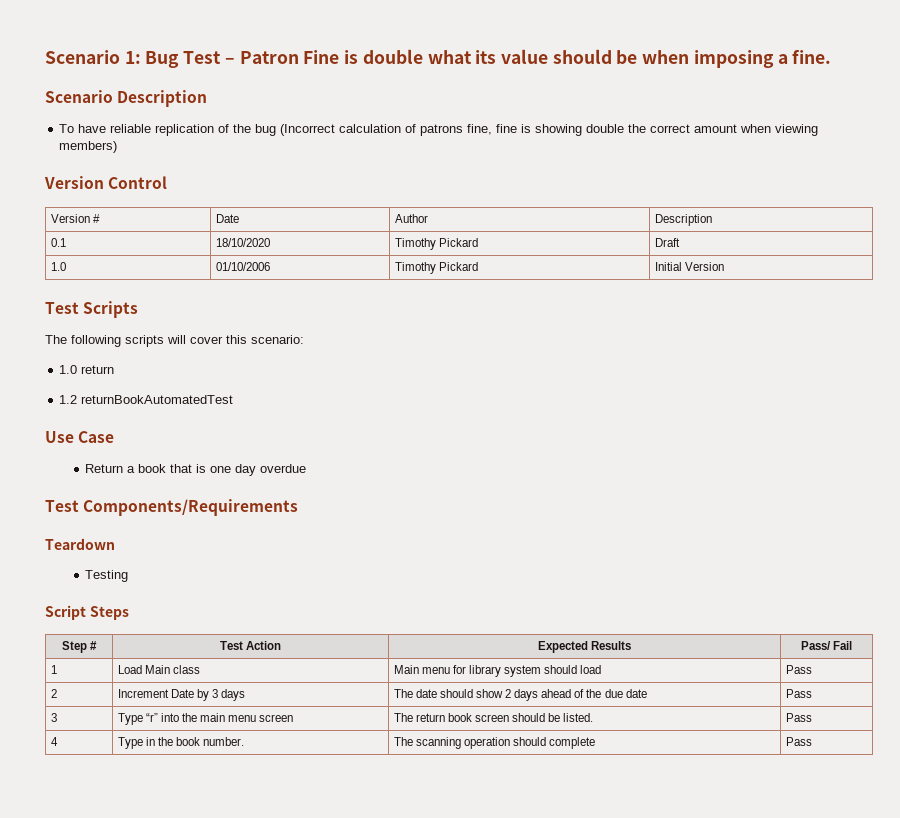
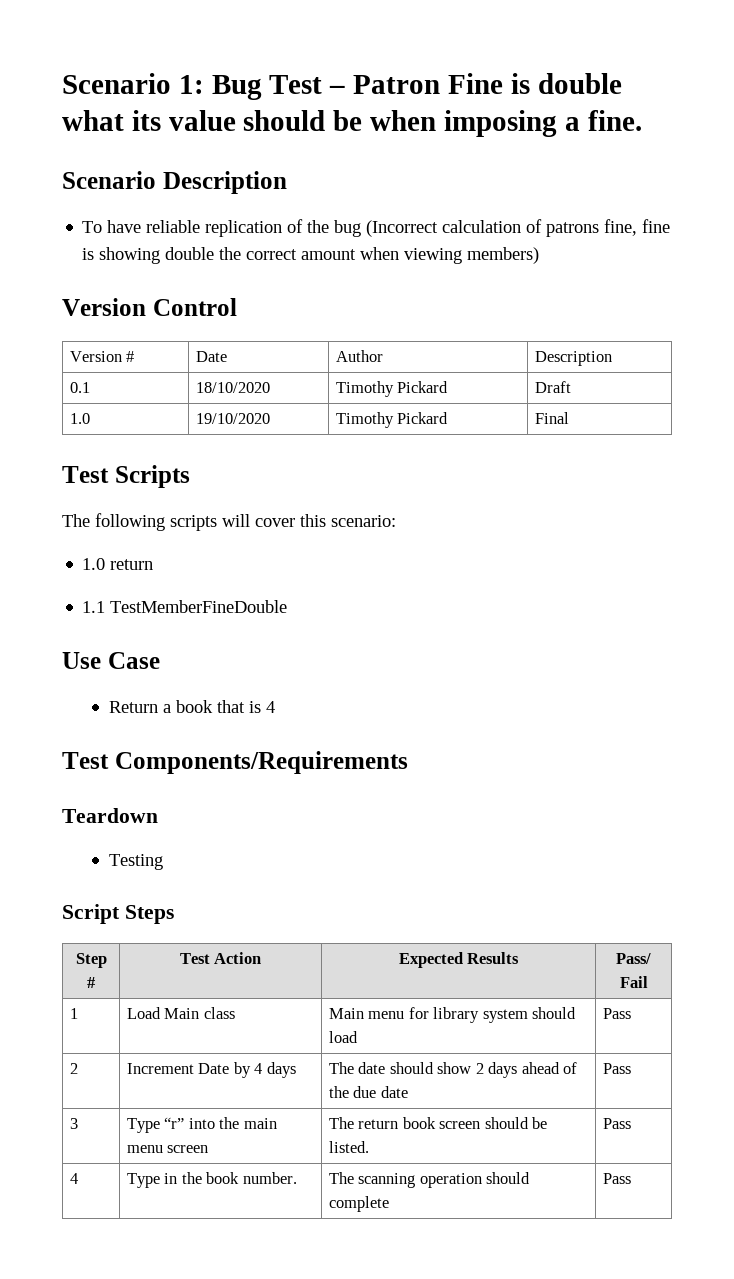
[215,262,270,271] [394,262,478,274] [654,262,724,271] 01/10/2006 | Timothy Pickard | Initial Version -> [195,413,270,424] [335,412,449,428] [534,412,569,424] 19/10/2020 | Timothy Pickard | Final
[59,395,234,404] 1.2 returnBookAutomatedTest -> [82,600,288,613] 1.1 TestMemberFineDouble
[210,464,307,476] one day overdue -> [266,701,276,713] 4
[211,689,218,698] 3 -> [254,1063,263,1074] 4

